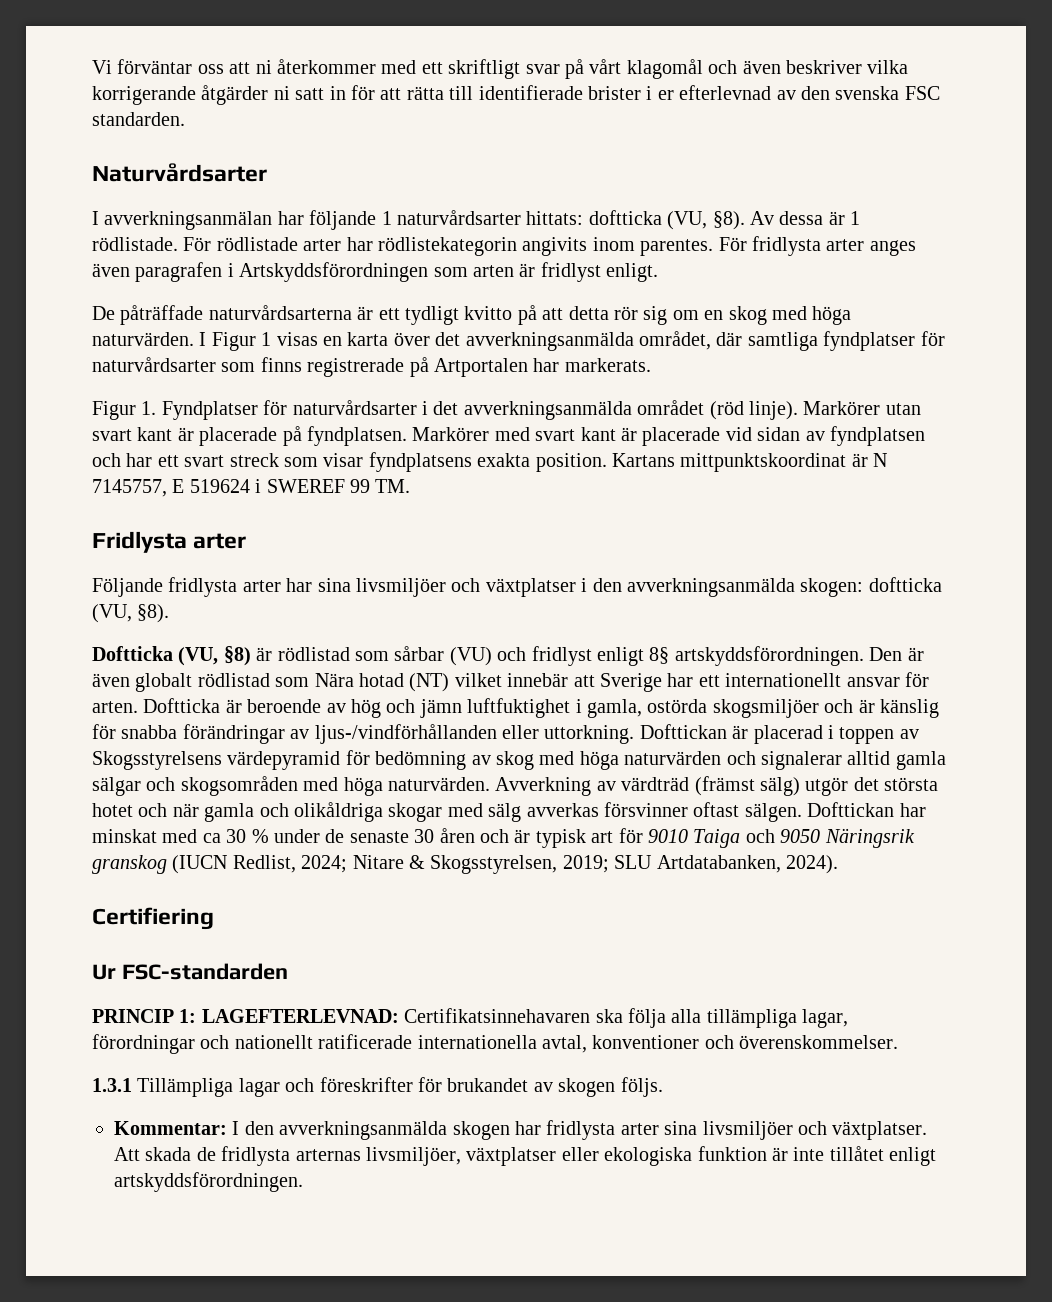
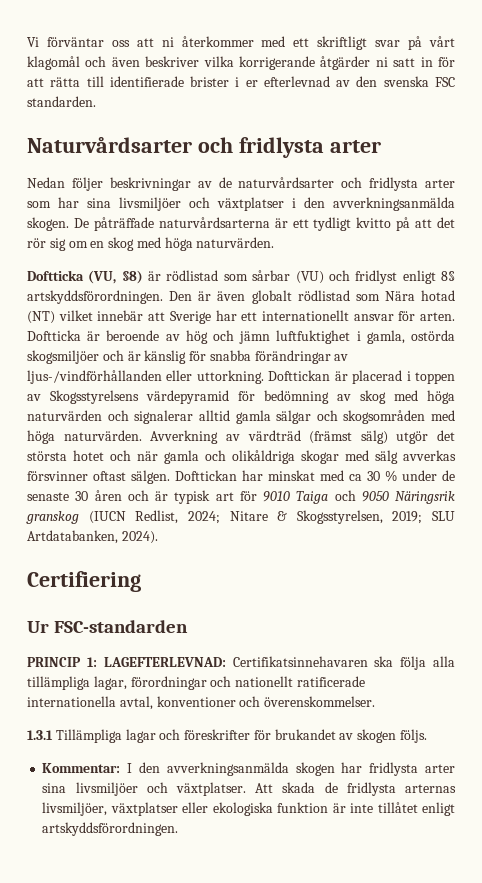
[92,210,861,230] [92,236,916,256] [92,262,659,282] // I avverkningsanmälan har följande 1 naturvårdsarter hittats: doftticka (VU, §8). Av dessa är 1 rödlistade. För rödlistade arter har rödlistekategorin angivits inom parentes. För fridlysta arter anges även paragrafen i Artskyddsförordningen som arten är fridlyst enligt. // -> [197,137,381,158] [27,177,455,191] [27,197,455,211] [27,217,69,231] och fridlysta arter // Nedan följer beskrivningar av de naturvårdsarter och fridlysta arter som har sina livsmiljöer och växtplatser i den avverkningsanmälda skogen.
[568,306,609,320] detta -> [436,217,455,228] det
[199,331,945,351] [92,357,651,377] [92,400,921,420] [92,426,925,446] [92,452,888,472] [92,479,411,497] [92,531,247,553] [92,577,942,597] [92,604,170,623] I Figur 1 visas en karta över det avverkningsanmälda området, där samtliga fyndplatser för naturvårdsarter som finns registrerade på Artportalen har markerats. // Figur 1. Fyndplatser för naturvårdsarter i det avverkningsanmälda området (röd linje). Markörer utan svart kant är placerade på fyndplatsen. Markörer med svart kant är placerade vid sidan av fyndplatsen och har ett svart streck som visar fyndplatsens exakta position. Kartans mittpunktskoordinat är N 7145757, E 519624 i SWEREF 99 TM. // Fridlysta arter // Följande fridlysta arter har sina livsmiljöer och växtplatser i den avverkningsanmälda skogen: doftticka (VU, §8). -> (275, 242) none

